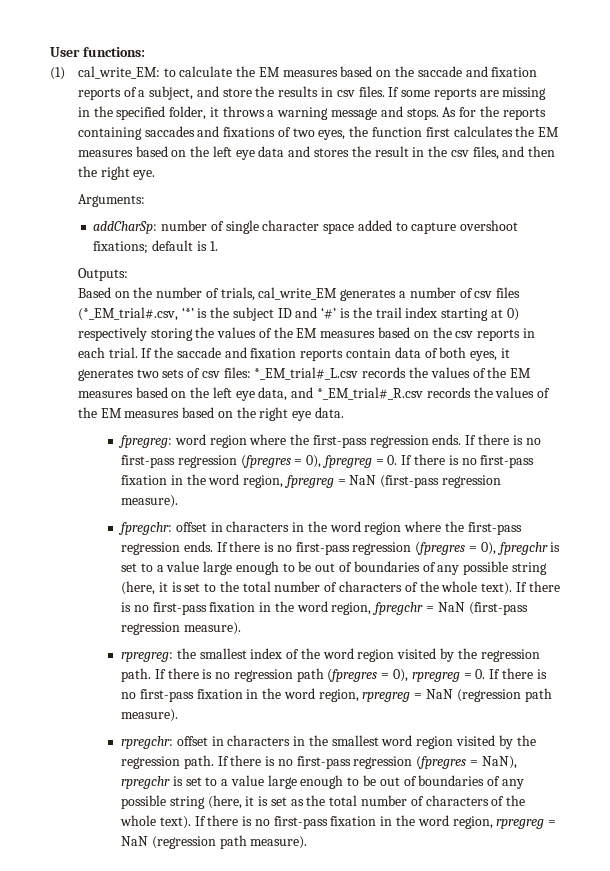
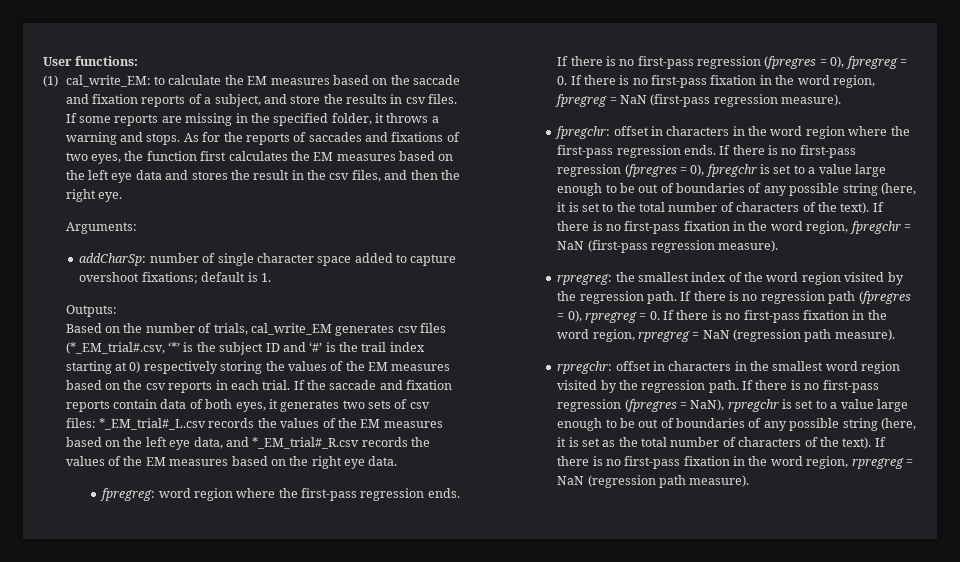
[331,108,378,120] message -> (117, 138) none
[77,127,142,140] containing -> [293,132,307,142] of
[399,287,473,298] a number of -> (395, 330) none
[441,581,478,592] whole -> (837, 207) none
[119,815,156,826] whole -> (839, 442) none

